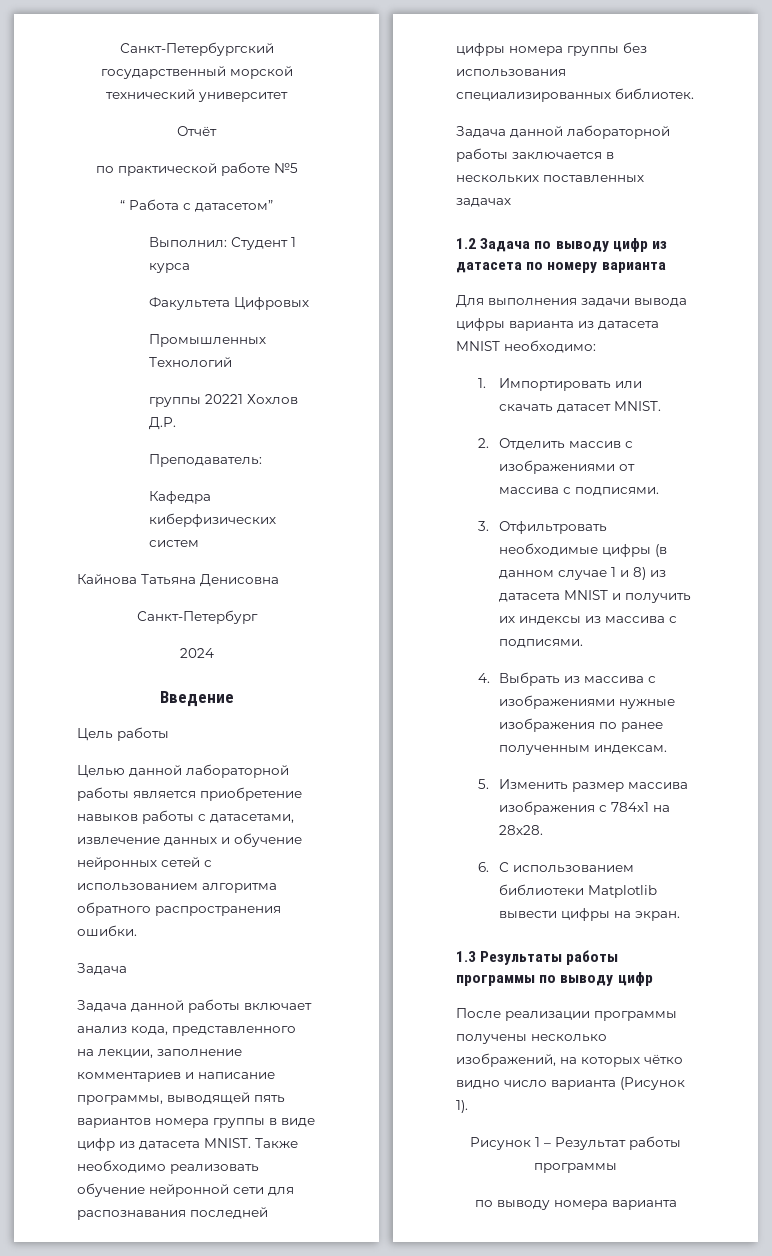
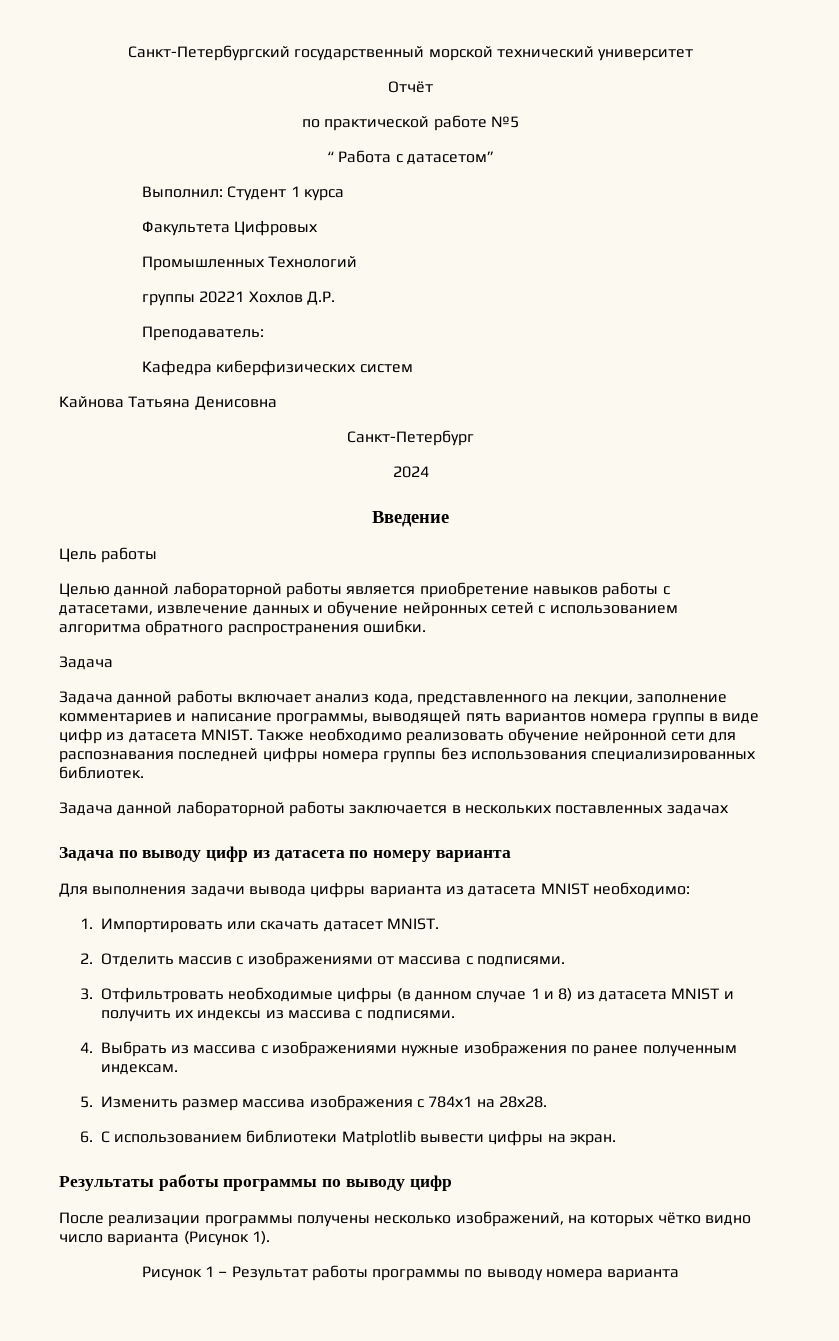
[456,238,476,249] 1.2 -> (729, 810) none
[456,951,476,962] 1.3 -> (616, 1140) none
(617, 1168) // -> (461, 1275) none

